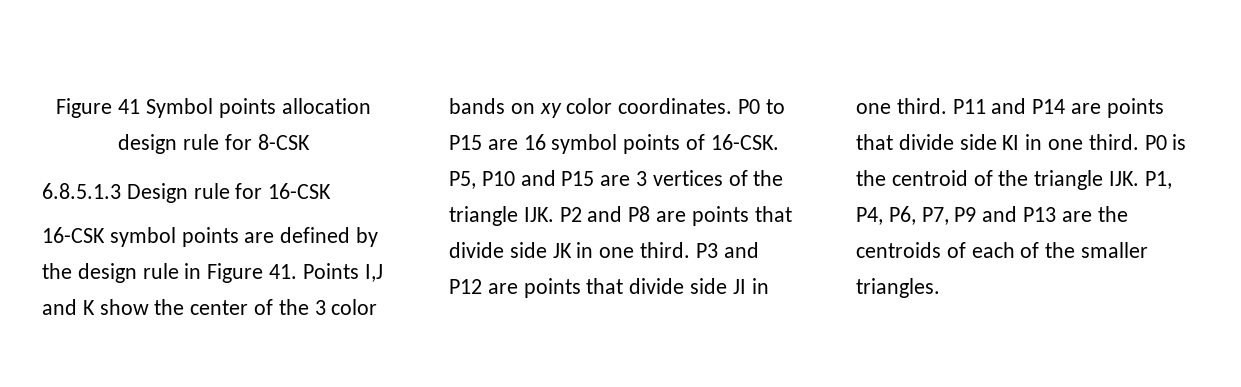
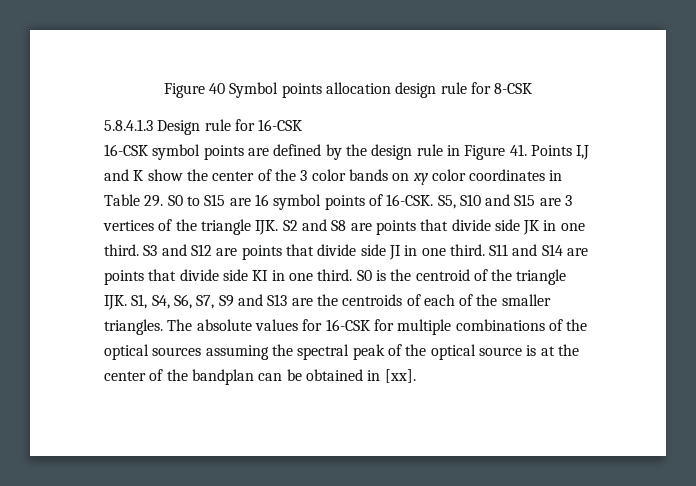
[56,98,141,118] Figure 41 -> [163,83,226,98] Figure 40
[42,183,121,199] 6.8.5.1.3 -> [104,119,153,131] 5.8.4.1.3
[618,98,785,114] [449,135,482,150] coordinates. P0 to P15 -> [469,169,563,181] [104,194,226,207] coordinates in Table 29. S0 to S15
[449,170,595,189] P5, P10 and P15 -> [437,194,536,209] S5, S10 and S15
[559,206,651,222] P2 and P8 -> [282,219,347,231] S2 and S8
[695,242,759,258] [449,279,482,294] P3 and P12 -> [143,244,212,256] S3 and S12
[952,98,1066,114] P11 and P14 -> [489,244,563,256] S11 and S14
[1144,135,1167,150] P0 -> [356,270,372,281] S0
[1144,171,1172,189] [856,206,1057,225] P1, P4, P6, P7, P9 and P13 -> [131,294,288,309] S1, S4, S6, S7, S9 and S13
(940, 288) none -> [167,319,588,335] [104,344,579,360] [104,369,416,385] The absolute values for 16-CSK for multiple combinations of the optical sources assuming the spectral peak of the optical source is at the center of the bandplan can be obtained in [xx].

